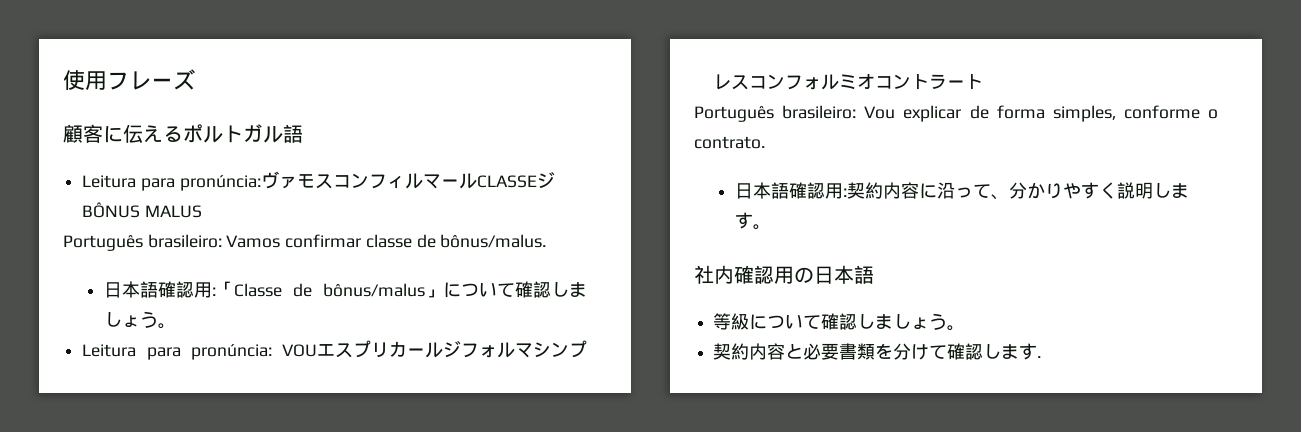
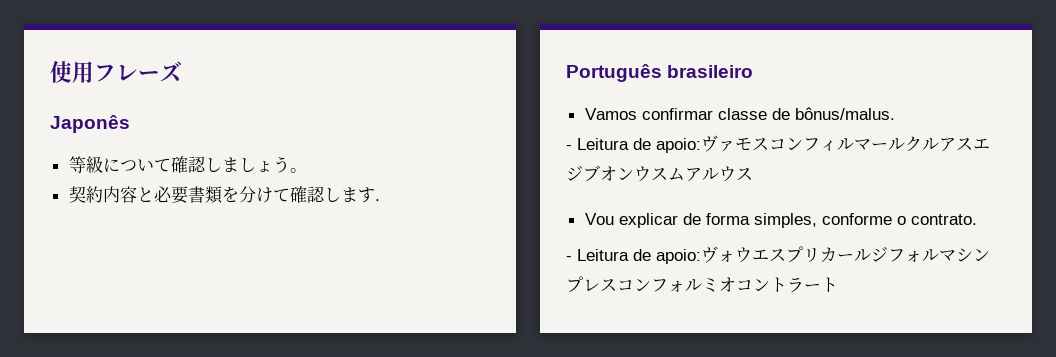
[63,124,303,143] [82,171,555,191] [82,202,202,218] [63,234,547,251] [103,281,587,298] [103,311,176,329] [82,340,587,360] [713,74,984,90] [694,105,1218,122] [694,136,765,149] [734,182,1189,200] [734,212,771,230] [694,265,874,284] 顧客に伝えるポルトガル語 // Leitura para pronúncia:ヴァモスコンフィルマールCLASSEジBÔNUS MALUS // Português brasileiro: Vamos confirmar classe de bônus/malus. // 日本語確認用:「Classe de bônus/malus」について確認しましょう。 // Leitura para pronúncia: VOUエスプリカールジフォルマシンプレスコンフォルミオコントラート // Português brasileiro: Vou explicar de forma simples, conforme o contrato. // 日本語確認用:契約内容に沿って、分かりやすく説明します。 // 社内確認用の日本語 -> [50,115,130,133] Japonês
(1042, 357) none -> [566,64,754,82] [584,107,895,120] [566,135,990,153] [566,165,753,182] [584,213,977,228] [566,246,990,264] [566,276,838,293] // Português brasileiro // Vamos confirmar classe de bônus/malus. // - Leitura de apoio:ヴァモスコンフィルマールクルアスエジブオンウスムアルウス // Vou explicar de forma simples, conforme o contrato. // - Leitura de apoio:ヴォウエスプリカールジフォルマシンプレスコンフォルミオコントラート

